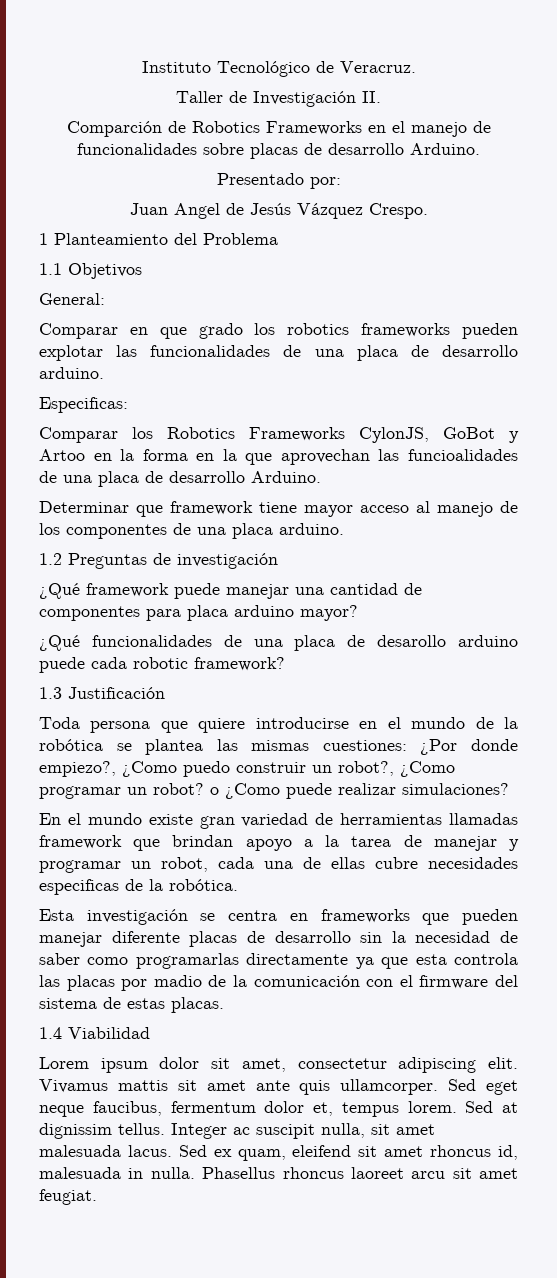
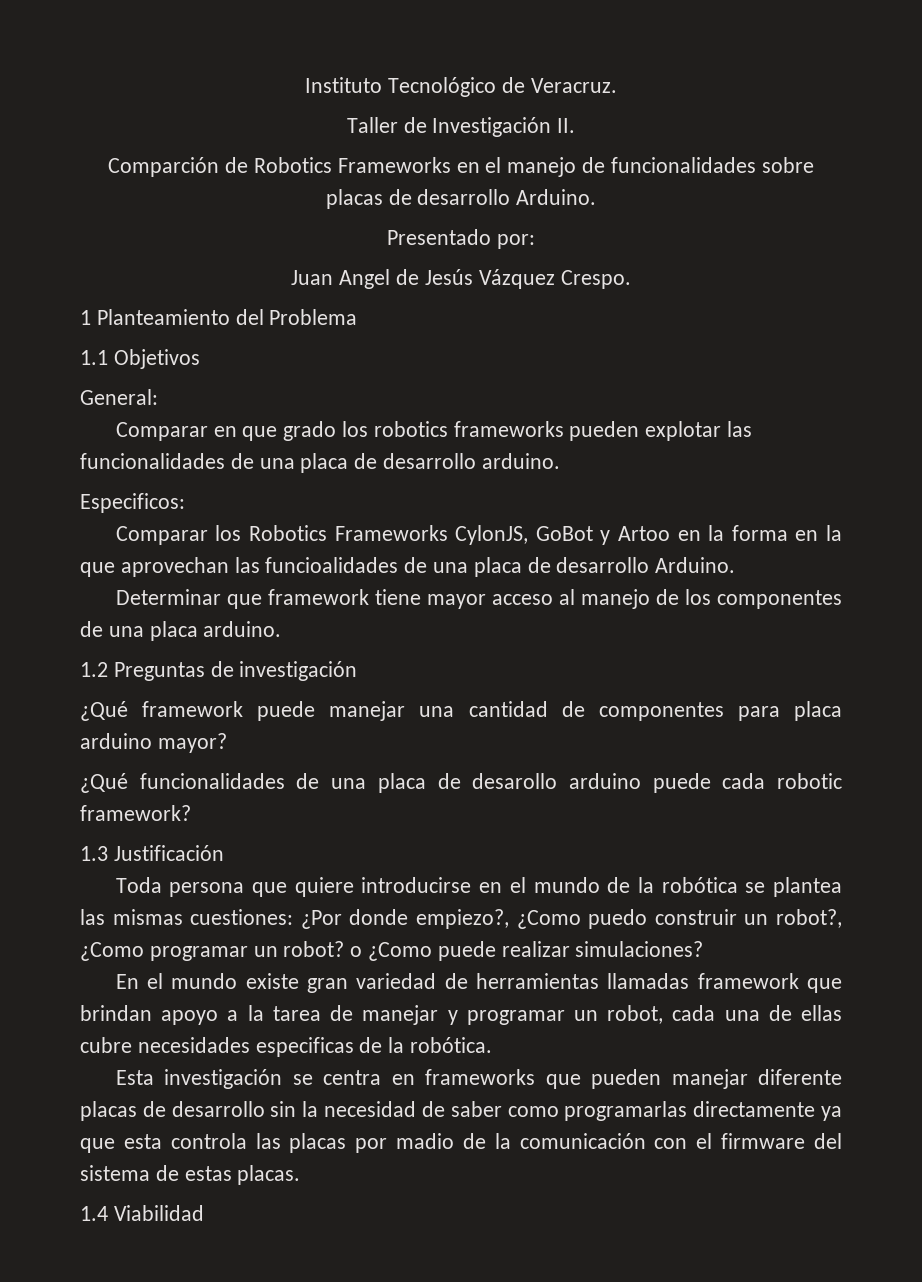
[39,397,128,413] Especificas: -> [80,493,185,513] Especificos:
[39,1057,518,1073] [39,1079,518,1095] [39,1101,518,1117] [39,1123,435,1139] [39,1145,519,1161] [39,1167,518,1179] [39,1189,97,1205] // Lorem ipsum dolor sit amet, consectetur adipiscing elit. Vivamus mattis sit amet ante quis ullamcorper. Sed eget neque faucibus, fermentum dolor et, tempus lorem. Sed at dignissim tellus. Integer ac suscipit nulla, sit amet malesuada lacus. Sed ex quam, eleifend sit amet rhoncus id, malesuada in nulla. Phasellus rhoncus laoreet arcu sit amet feugiat. -> (204, 1213) none

